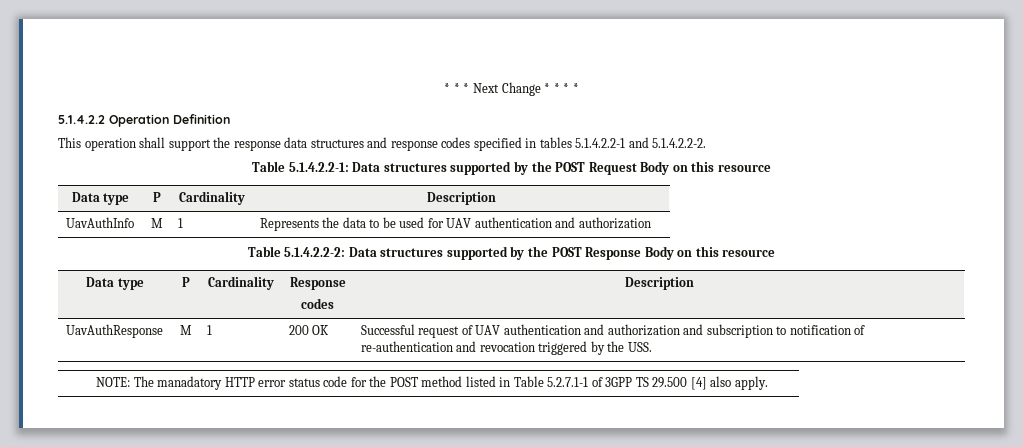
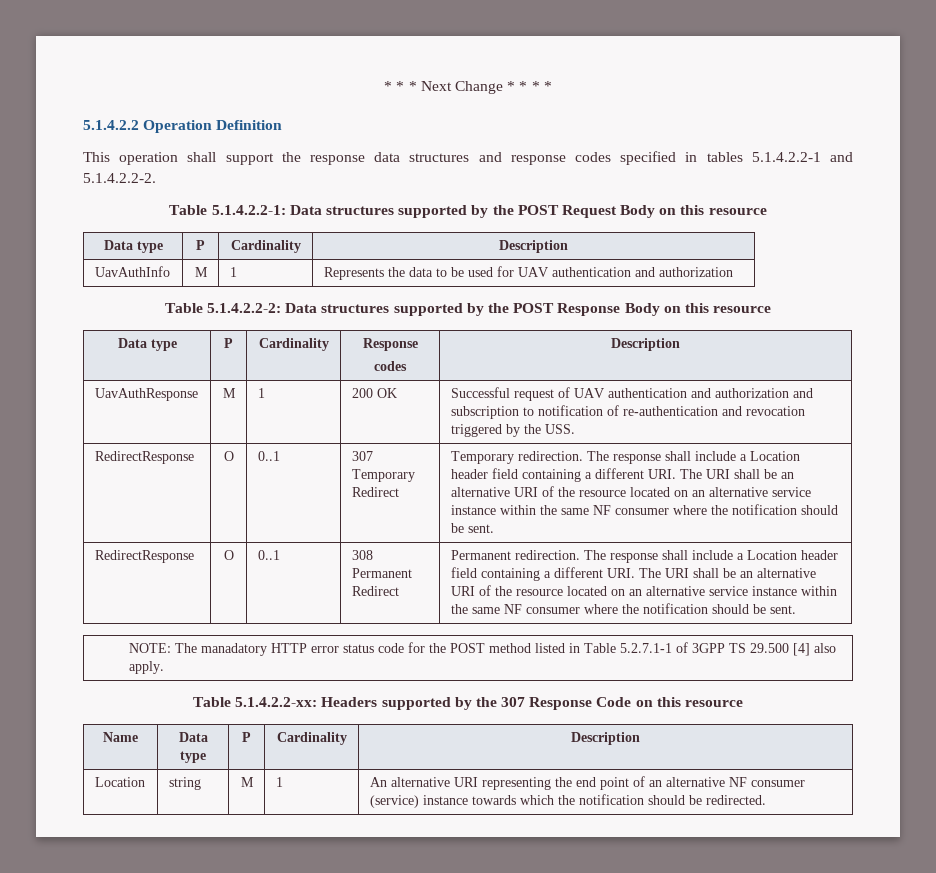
(652, 347) none -> [94,451,194,464] [223,451,234,461] [257,451,280,461] [351,451,373,461] [351,469,415,482] [351,487,399,497] [450,451,800,464] [450,468,794,482] [450,486,811,497] [450,504,838,515] [450,523,494,533] [94,550,194,563] [223,550,234,560] [257,550,280,560] [351,550,373,560] [351,568,412,578] [351,586,399,596] [450,550,838,563] [450,567,816,581] [450,585,837,596] [450,603,796,614] // RedirectResponse | O | 0..1 | 307 Temporary Redirect | Temporary redirection. The response shall include a Location header field containing a different URI. The URI shall be an alternative URI of the resource located on an alternative service instance within the same NF consumer where the notification should be sent. // RedirectResponse | O | 0..1 | 308 Permanent Redirect | Permanent redirection. The response shall include a Location header field containing a different URI. The URI shall be an alternative URI of the resource located on an alternative service instance within the same NF consumer where the notification should be sent.
(768, 383) none -> [192,697,744,710] [103,732,138,742] [178,732,208,742] [180,751,206,763] [242,732,251,742] [276,732,347,745] [571,732,640,745] [94,777,145,787] [168,777,201,790] [240,777,254,787] [275,777,283,787] [369,776,805,790] [369,794,766,808] // Table 5.1.4.2.2-xx: Headers supported by the 307 Response Code on this resource // Name | Data type | P | Cardinality | Description // Location | string | M | 1 | An alternative URI representing the end point of an alternative NF consumer (service) instance towards which the notification should be redirected.

